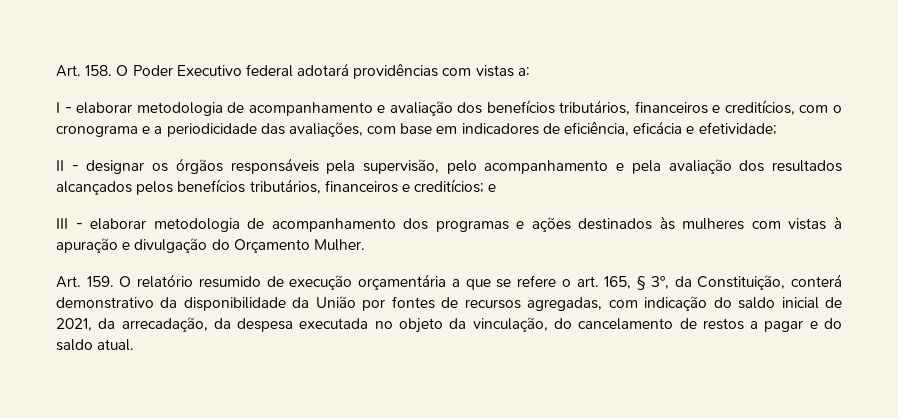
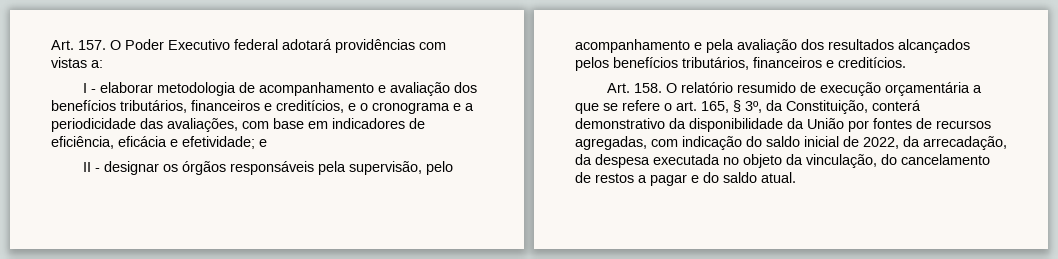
[56,65,113,77] Art. 158. -> [51,40,106,50] Art. 157.
[799,105,829,113] com -> [348,103,356,111] e
(777, 128) none -> [259,139,267,147] e
[414,179,497,193] [56,216,842,232] [56,238,365,253] [56,276,114,288] creditícios; e // III - elaborar metodologia de acompanhamento dos programas e ações destinados às mulheres com vistas à apuração e divulgação do Orçamento Mulher. // Art. 159. -> [838,57,906,68] [606,83,662,93] creditícios. // Art. 158.
[56,318,92,331] 2021, -> [863,137,899,149] 2022,

